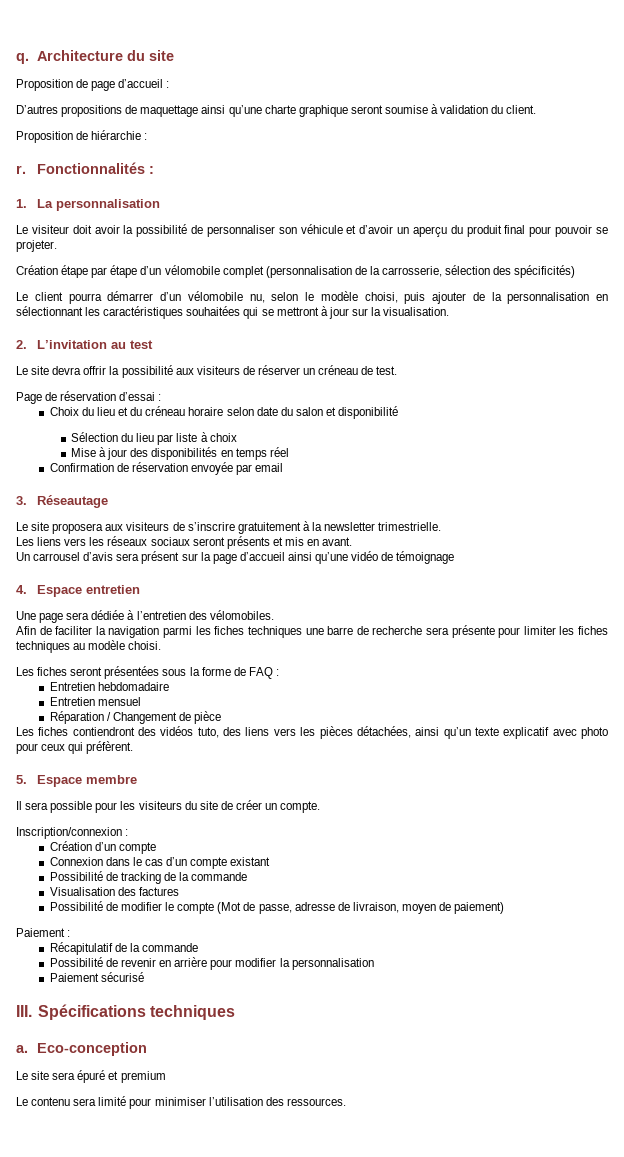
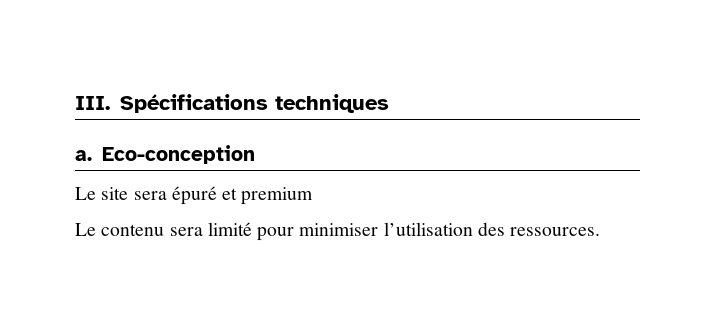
[16,50,175,64] [16,79,170,91] [16,104,537,117] [16,130,148,143] [16,162,155,174] [16,199,161,211] [16,224,609,237] [16,240,57,252] [16,265,576,278] [16,291,608,304] [16,306,450,319] [16,340,154,349] [16,365,398,378] [16,391,162,404] [49,406,399,419] [71,432,237,445] [71,447,289,460] [49,462,284,475] [16,495,109,508] [16,521,442,534] [16,536,353,549] [16,551,455,564] [16,585,141,597] [16,610,274,623] [16,625,608,638] [16,640,162,653] [16,666,279,679] [49,682,169,691] [49,697,141,706] [49,711,222,724] [16,726,609,739] [16,741,134,754] [16,775,138,787] [16,800,321,813] [16,827,129,839] [49,841,157,854] [49,857,271,869] [49,871,248,884] [49,887,180,896] [49,901,505,914] [16,928,71,937] [49,942,199,955] [49,957,374,970] [49,972,144,982] q. Architecture du site // Proposition de page d’accueil : // D’autres propositions de maquettage ainsi qu’une charte graphique seront soumise à validation du client. // Proposition de hiérarchie : // r. Fonctionnalités : // 1. La personnalisation // Le visiteur doit avoir la possibilité de personnaliser son véhicule et d’avoir un aperçu du produit final pour pouvoir se projeter. // Création étape par étape d’un vélomobile complet (personnalisation de la carrosserie, sélection des spécificités) // Le client pourra démarrer d’un vélomobile nu, selon le modèle choisi, puis ajouter de la personnalisation en sélectionnant les caractéristiques souhaitées qui se mettront à jour sur la visualisation. // 2. L’invitation au test // Le site devra offrir la possibilité aux visiteurs de réserver un créneau de test. // Page de réservation d’essai : // Choix du lieu et du créneau horaire selon date du salon et disponibilité // Sélection du lieu par liste à choix // Mise à jour des disponibilités en temps réel // Confirmation de réservation envoyée par email // 3. Réseautage // Le site proposera aux visiteurs de s’inscrire gratuitement à la newsletter trimestrielle. // Les liens vers les réseaux sociaux seront présents et mis en avant. // Un carrousel d’avis sera présent sur la page d’accueil ainsi qu’une vidéo de témoignage // 4. Espace entretien // Une page sera dédiée à l’entretien des vélomobiles. // Afin de faciliter la navigation parmi les fiches techniques une barre de recherche sera présente pour limiter les fiches techniques au modèle choisi. // Les fiches seront présentées sous la forme de FAQ : // Entretien hebdomadaire // Entretien mensuel // Réparation / Changement de pièce // Les fiches contiendront des vidéos tuto, des liens vers les pièces détachées, ainsi qu’un texte explicatif avec photo pour ceux qui préfèrent. // 5. Espace membre // Il sera possible pour les visiteurs du site de créer un compte. // Inscription/connexion : // Création d’un compte // Connexion dans le cas d’un compte existant // Possibilité de tracking de la commande // Visualisation des factures // Possibilité de modifier le compte (Mot de passe, adresse de livraison, moyen de paiement) // Paiement : // Récapitulatif de la commande // Possibilité de revenir en arrière pour modifier la personnalisation // Paiement sécurisé // -> (75, 103) none

